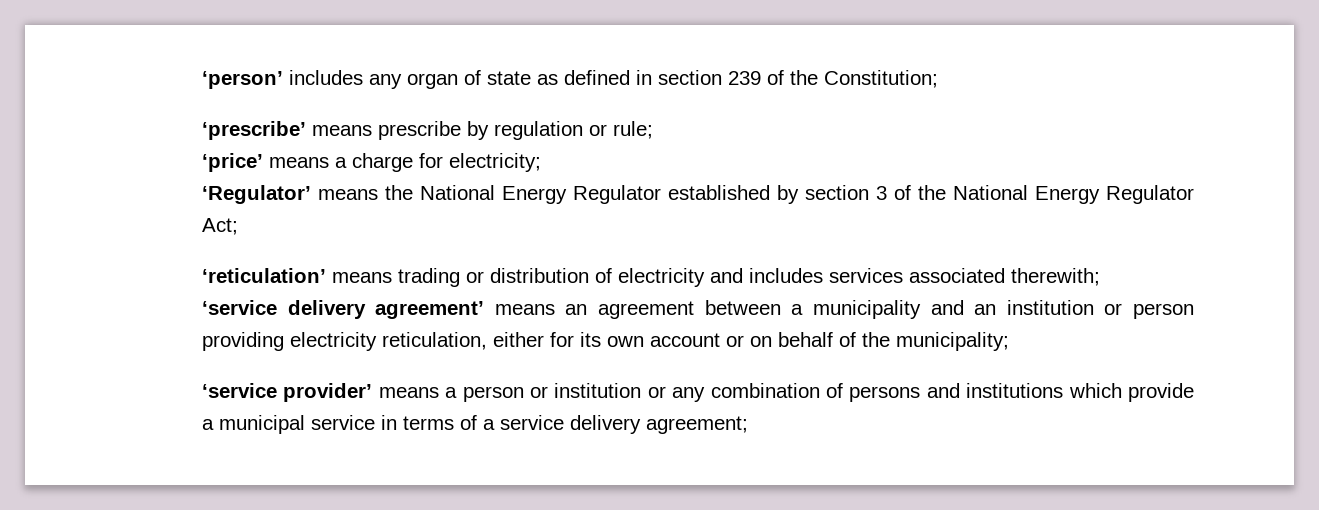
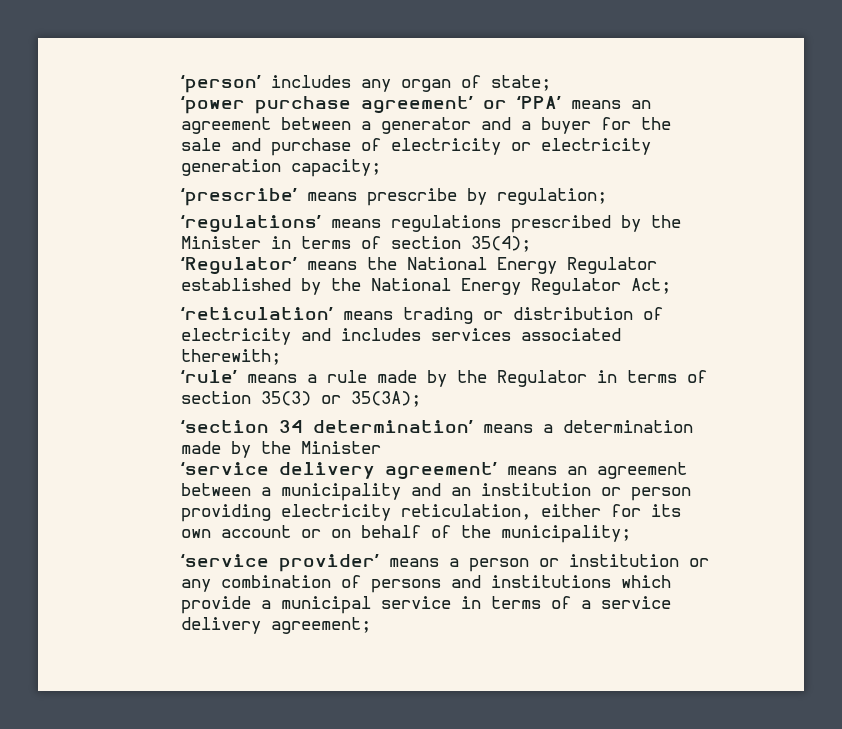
[486,70,938,88] [201,121,653,140] [201,153,541,172] state as defined in section 239 of the Constitution; // ‘prescribe’ means prescribe by regulation or rule; // ‘price’ means a charge for electricity; -> [490,75,551,91] [180,96,651,114] [180,117,671,134] [180,138,651,156] [180,159,381,177] [180,188,607,206] [180,215,681,233] [180,236,531,252] state; // ‘power purchase agreement’ or ‘PPA’ means an agreement between a generator and a buyer for the sale and purchase of electricity or electricity generation capacity; // ‘prescribe’ means prescribe by regulation; // ‘regulations’ means regulations prescribed by the Minister in terms of section 35(4);
[804,185,911,200] section 3 of -> (321, 286) none
(1100, 277) none -> [180,370,707,387] [180,391,421,407] [180,420,693,433] [180,441,381,458] // ‘rule’ means a rule made by the Regulator in terms of section 35(3) or 35(3A); // ‘section 34 determination’ means a determination made by the Minister

